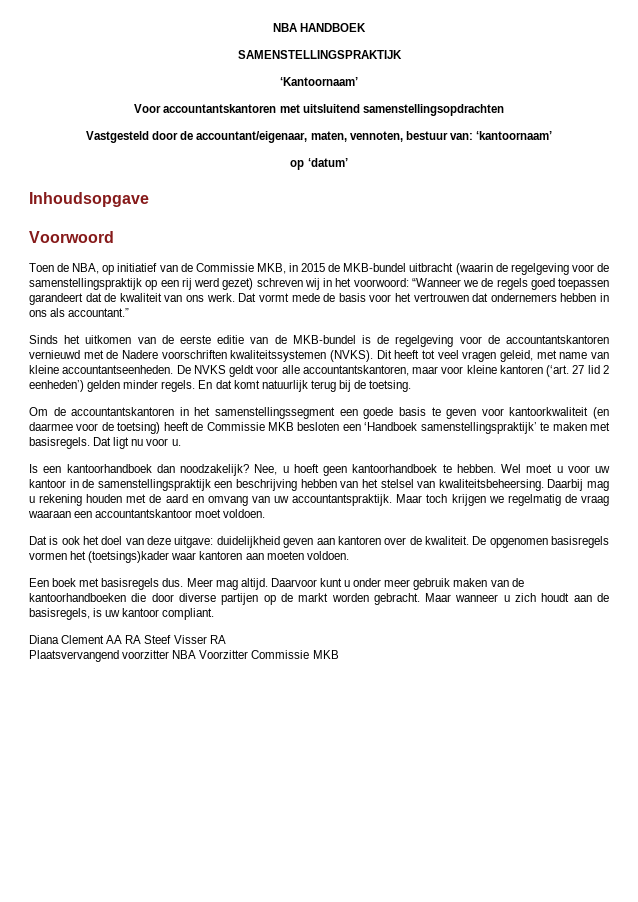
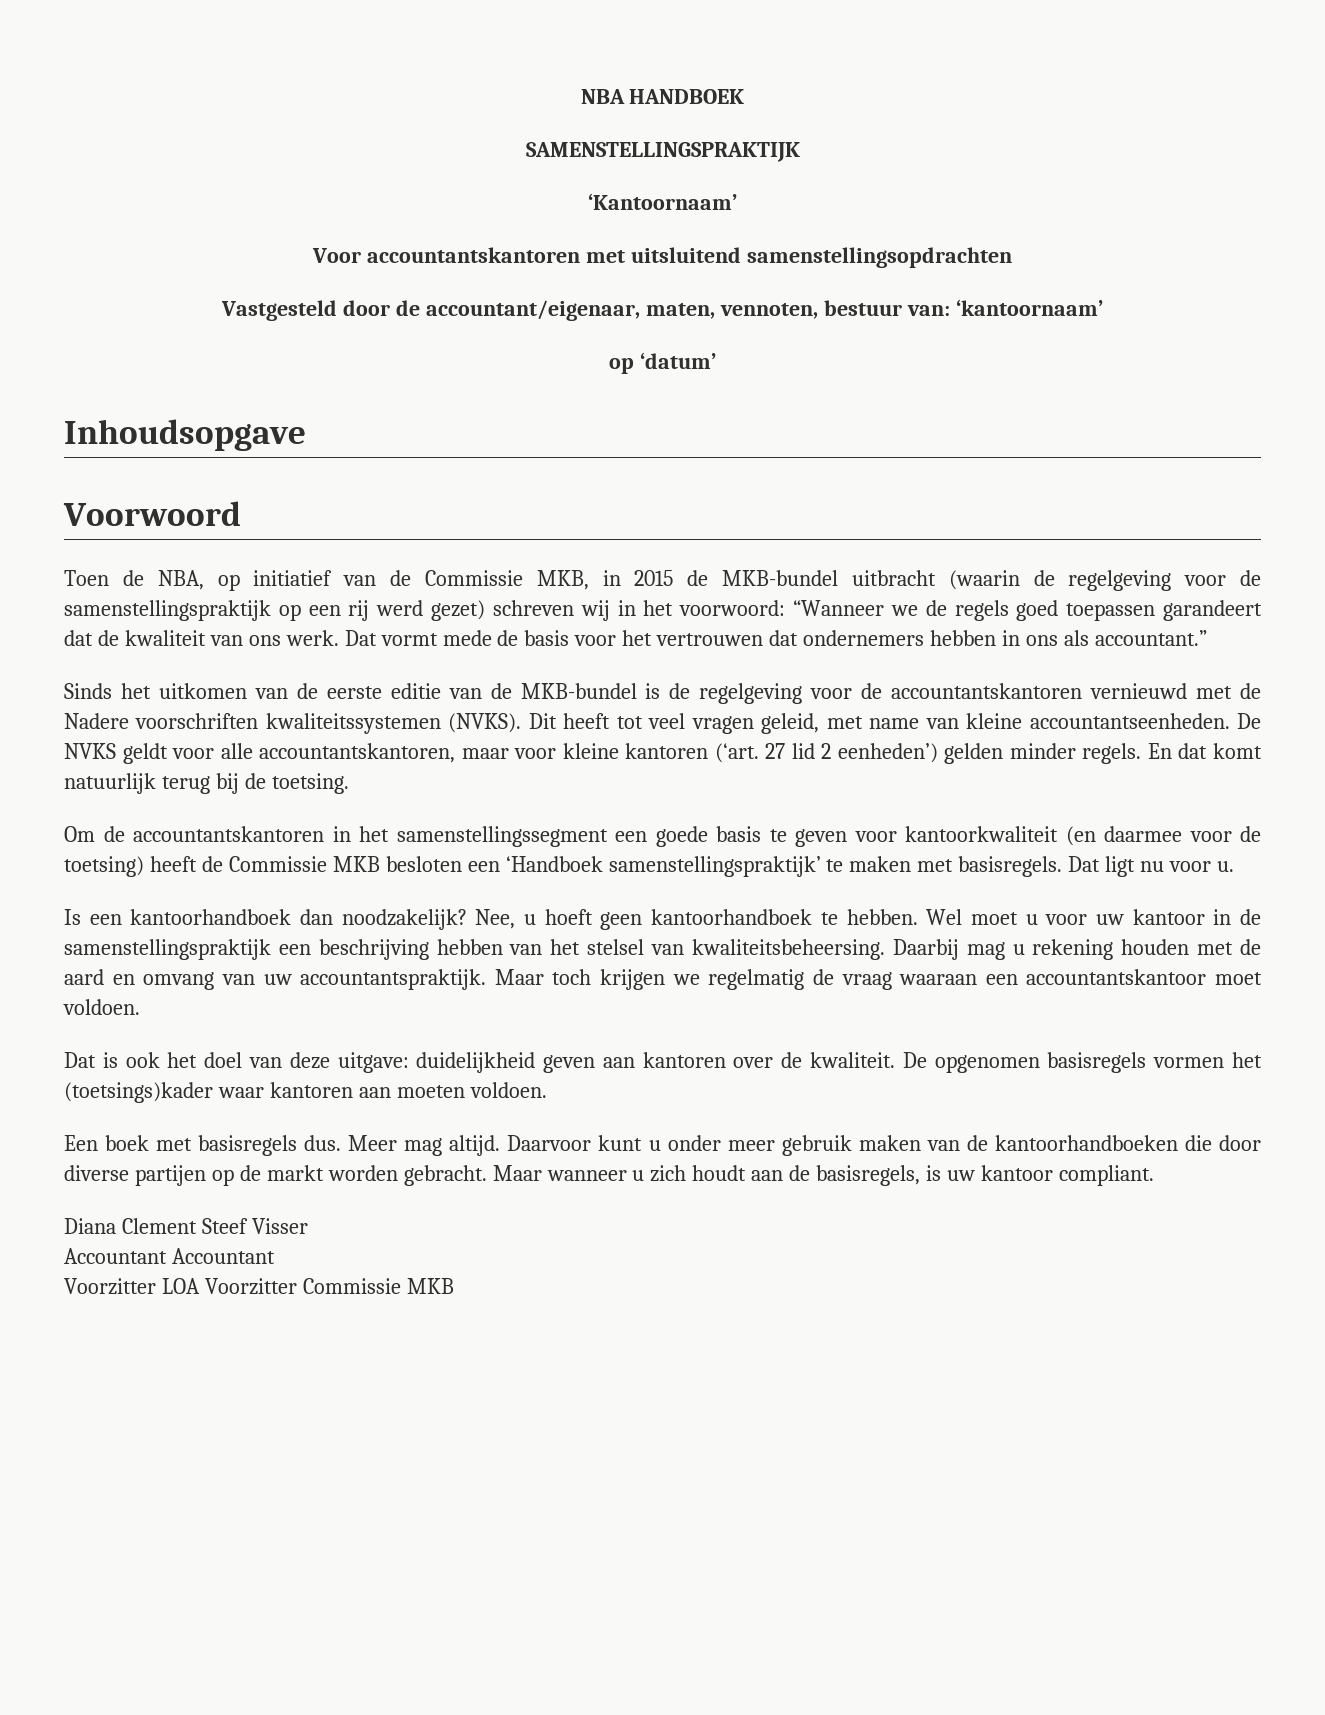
[106,635,142,644] AA RA -> (197, 1226) none
[209,635,226,644] [29,650,197,662] RA // Plaatsvervangend voorzitter NBA -> [64,1248,275,1264] [64,1278,200,1295] // Accountant Accountant // Voorzitter LOA

